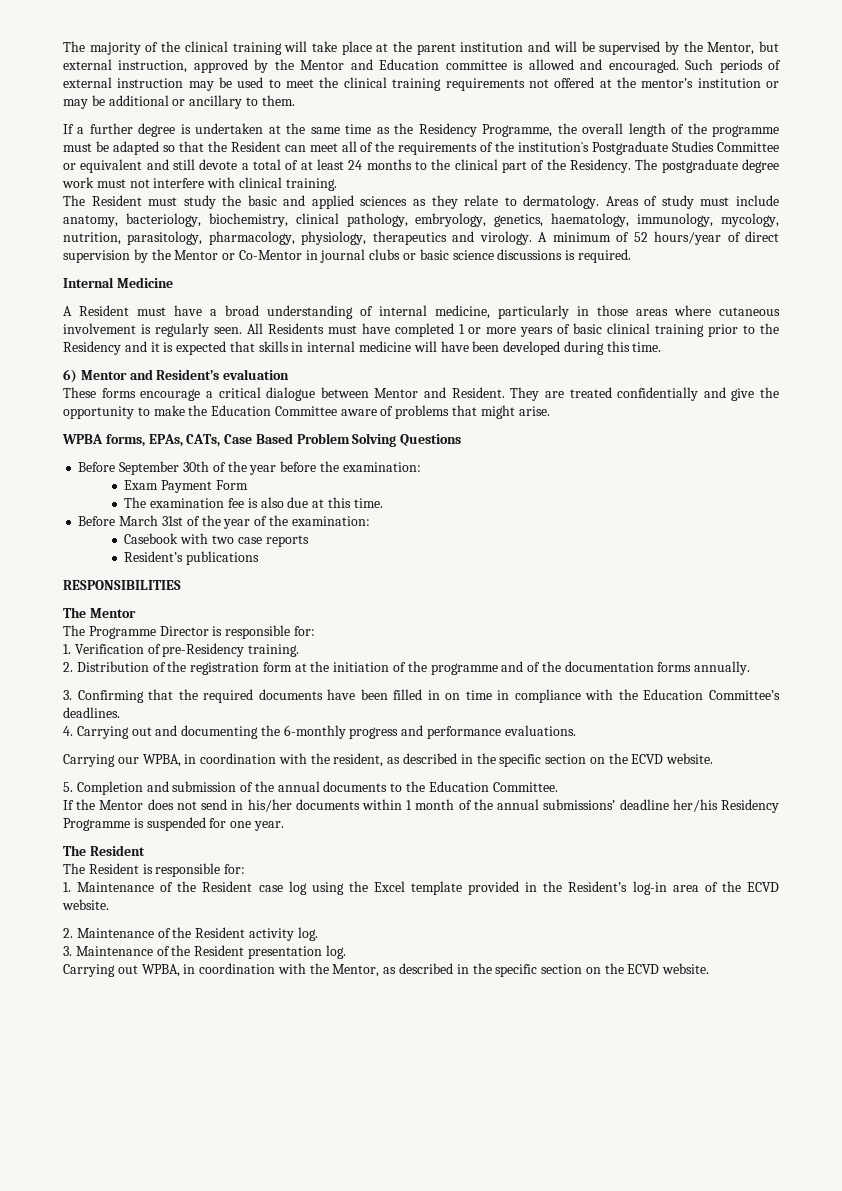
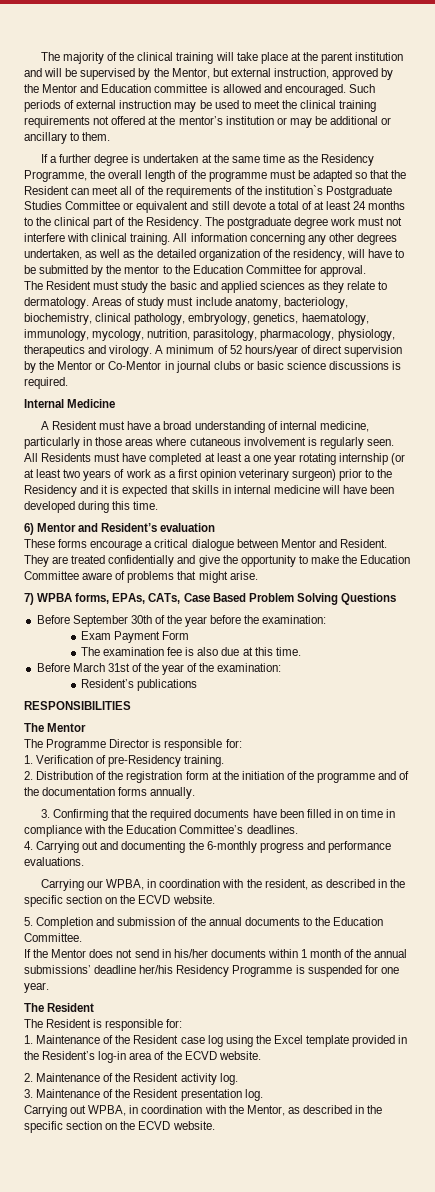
(337, 184) none -> [173,233,397,245] [24,249,405,261] [24,265,367,277] All information concerning any other degrees undertaken, as well as the detailed organization of the residency, will have to be submitted by the mentor to the Education Committee for approval.
[458,323,705,337] 1 or more years of basic clinical training -> [204,453,406,465] [24,469,337,481] at least a one year rotating internship (or at least two years of work as a first opinion veterinary surgeon)
(550, 411) none -> [24,593,34,605] 7)
[124,533,309,547] // Casebook with two case reports -> (282, 667) none

